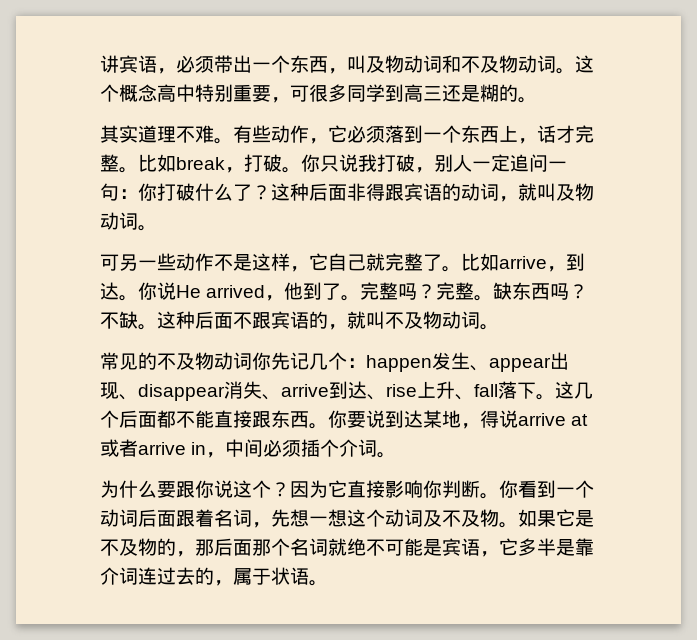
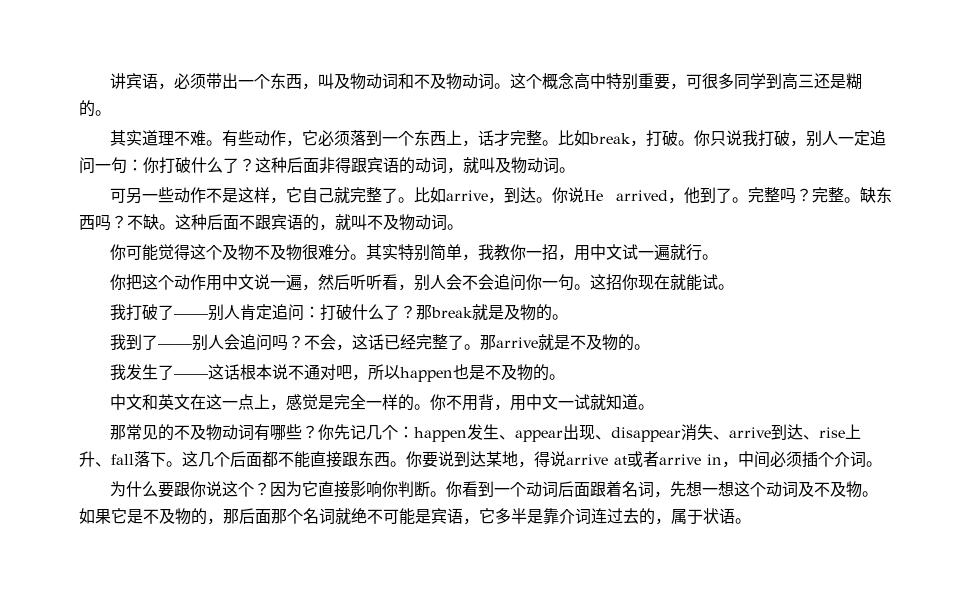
(499, 327) none -> [110,244,719,261] [110,274,735,291] [110,304,569,321] [110,334,651,351] [110,364,566,382] [110,394,655,411] [110,424,127,440] 你可能觉得这个及物不及物很难分。其实特别简单，我教你一招，用中文试一遍就行。 // 你把这个动作用中文说一遍，然后听听看，别人会不会追问你一句。这招你现在就能试。 // 我打破了——别人肯定追问：打破什么了？那break就是及物的。 // 我到了——别人会追问吗？不会，这话已经完整了。那arrive就是不及物的。 // 我发生了——这话根本说不通对吧，所以happen也是不及物的。 // 中文和英文在这一点上，感觉是完全一样的。你不用背，用中文一试就知道。 // 那
(252, 361) none -> [254,424,319,441] 有哪些？

